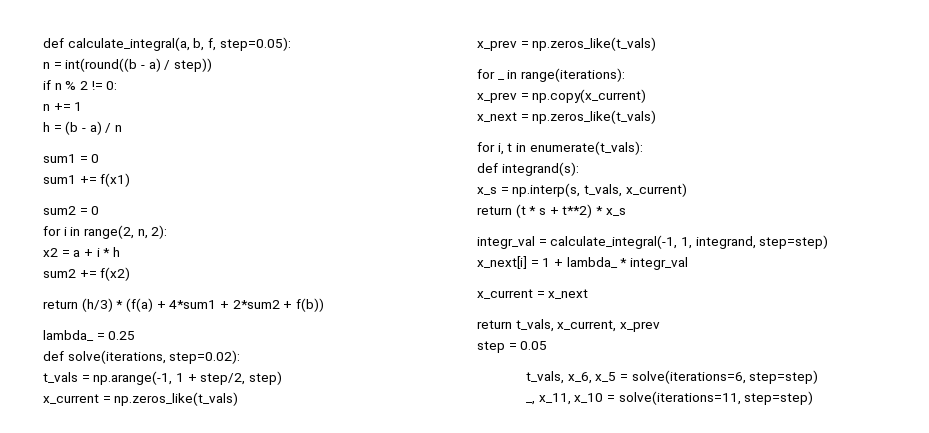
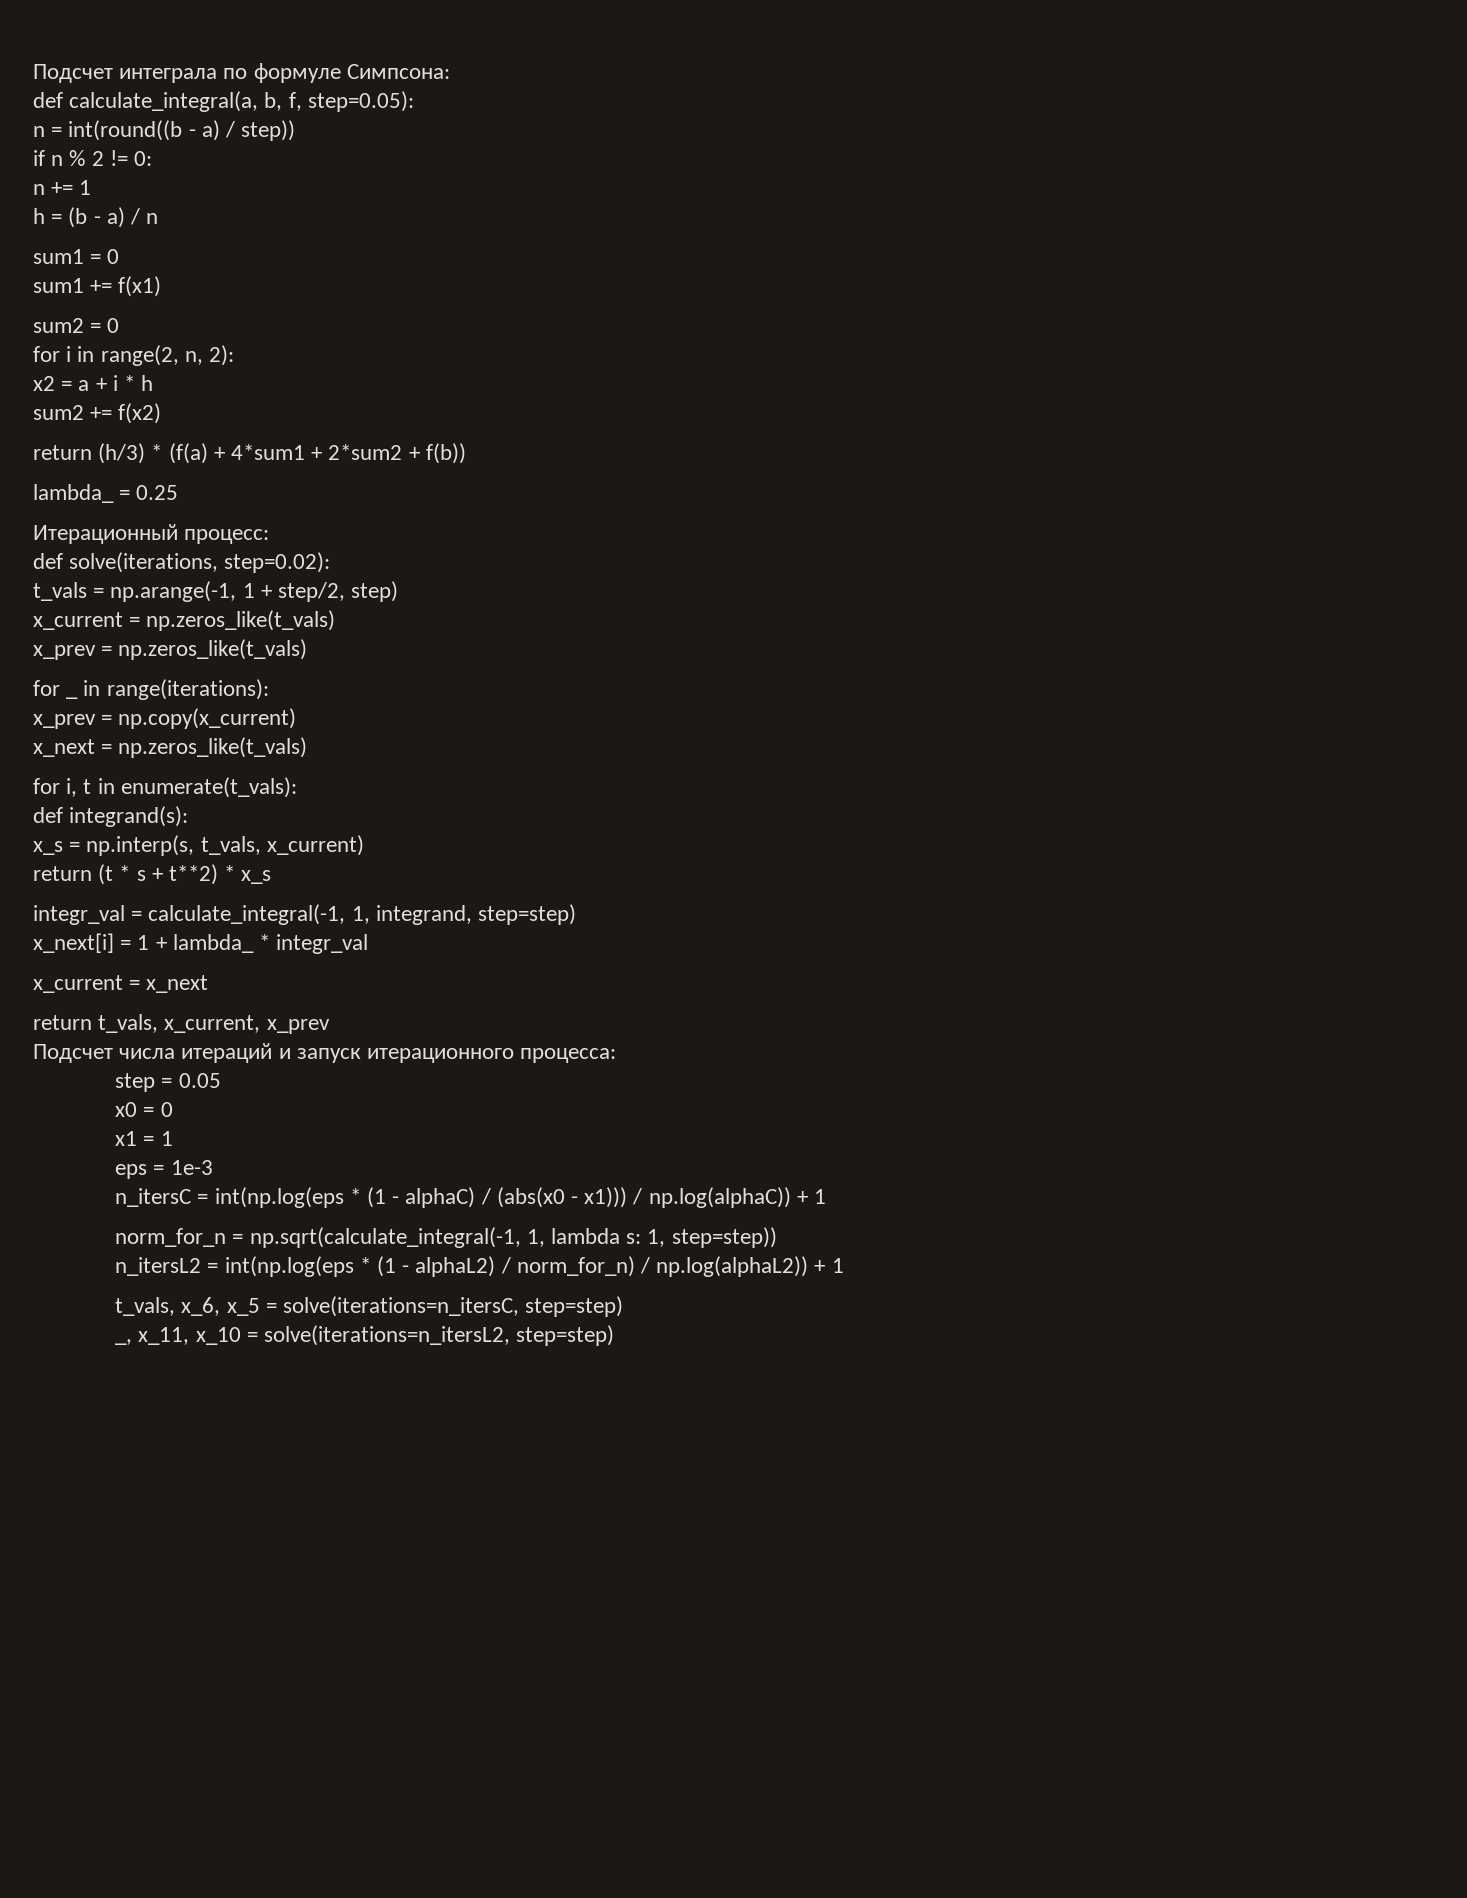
(43, 43) none -> [33,63,450,83] Подсчет интеграла по формуле Симпсона: //
(136, 335) none -> [33,524,270,544] // Итерационный процесс:
[477,341,548,353] step = 0.05 -> [33,1043,617,1063] [115,1073,221,1092] [115,1102,173,1117] [115,1131,173,1146] [115,1160,213,1179] [115,1187,827,1208] [115,1227,777,1248] [115,1256,844,1277] Подсчет числа итераций и запуск итерационного процесса: // step = 0.05 // x0 = 0 // x1 = 1 // eps = 1e-3 // n_itersC = int(np.log(eps * (1 - alphaC) / (abs(x0 - x1))) / np.log(alphaC)) + 1 // norm_for_n = np.sqrt(calculate_integral(-1, 1, lambda s: 1, step=step)) // n_itersL2 = int(np.log(eps * (1 - alphaL2) / norm_for_n) / np.log(alphaL2)) + 1
[631,370,746,384] solve(iterations=6, -> [282,1296,519,1317] solve(iterations=n_itersC,
[618,391,741,405] solve(iterations=11, -> [263,1325,510,1346] solve(iterations=n_itersL2,

